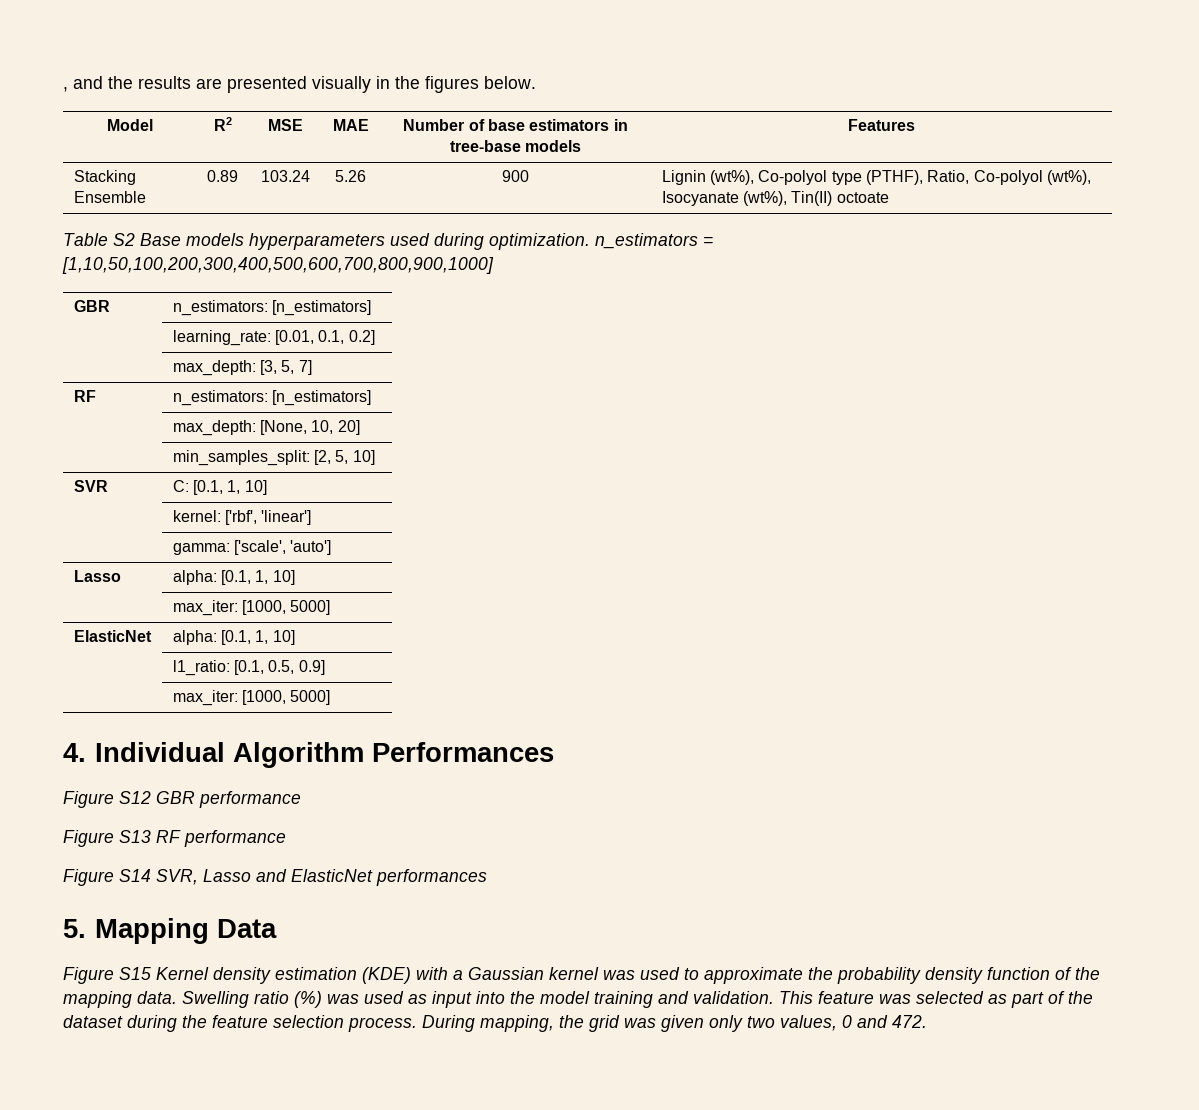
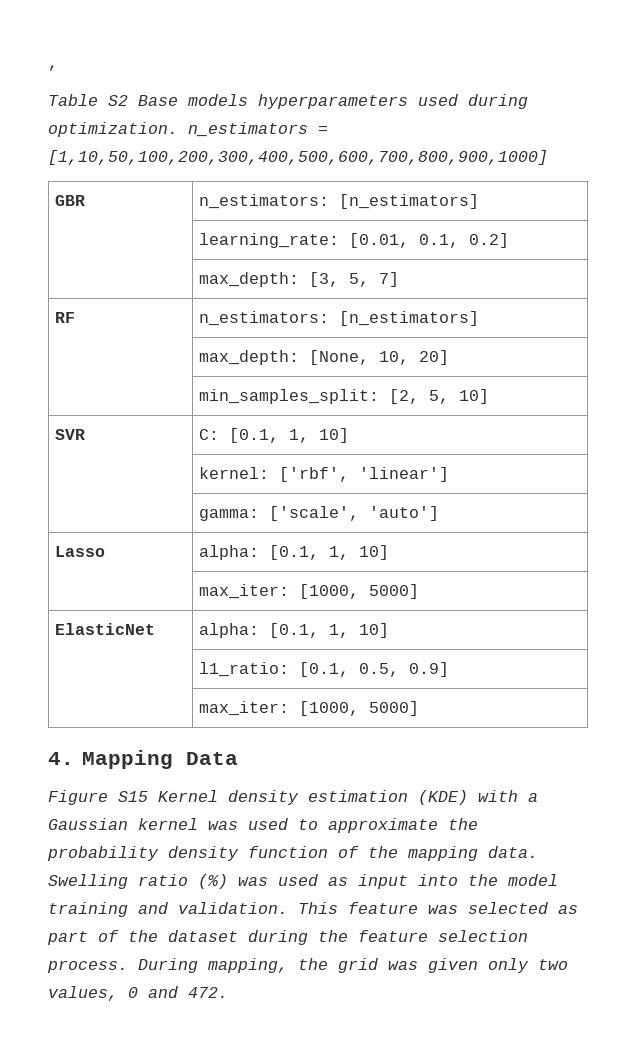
[73,76,536,93] [106,119,153,131] [213,117,232,131] [268,119,303,131] [332,119,369,131] [403,119,628,131] [449,140,582,152] [848,119,915,131] [73,170,136,185] [73,191,146,203] [207,170,238,182] [261,170,310,182] [335,170,366,182] [502,170,529,182] [661,170,1092,185] [661,191,889,206] and the results are presented visually in the figures below. // Model | R2 | MSE | MAE | Number of base estimators in tree-base models | Features // Stacking Ensemble | 0.89 | 103.24 | 5.26 | 900 | Lignin (wt%), Co-polyol type (PTHF), Ratio, Co-polyol (wt%), Isocyanate (wt%), Tin(II) octoate -> (58, 68) none
[94,742,554,768] [63,791,301,808] [63,830,286,847] [63,869,487,886] [63,919,86,938] Individual Algorithm Performances // Figure S12 GBR performance // Figure S13 RF performance // Figure S14 SVR, Lasso and ElasticNet performances // 5. -> (74, 758) none

